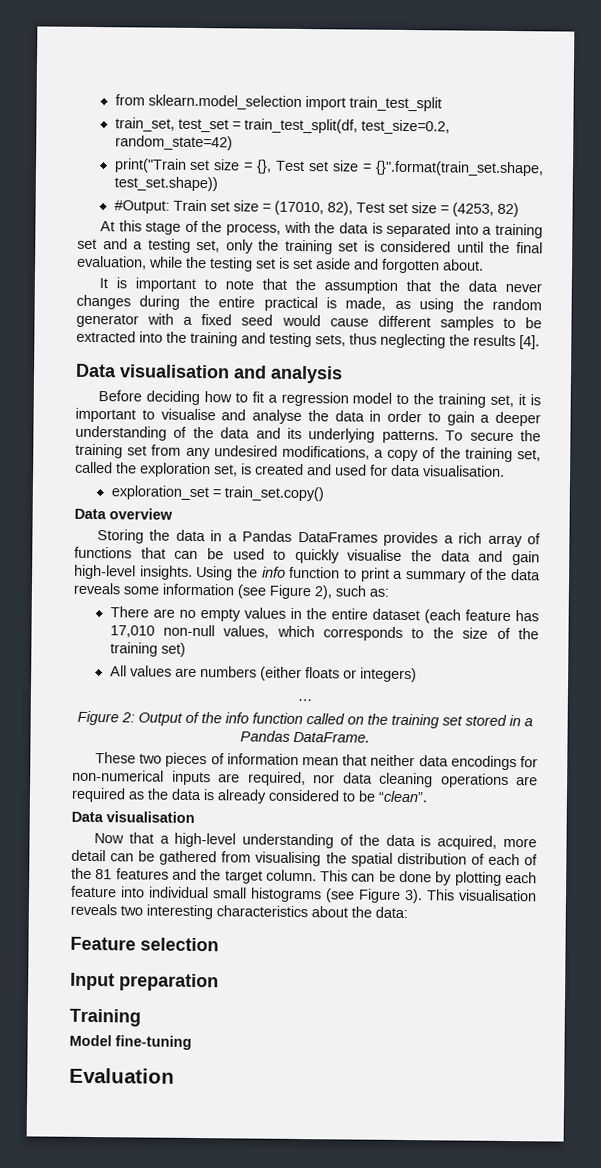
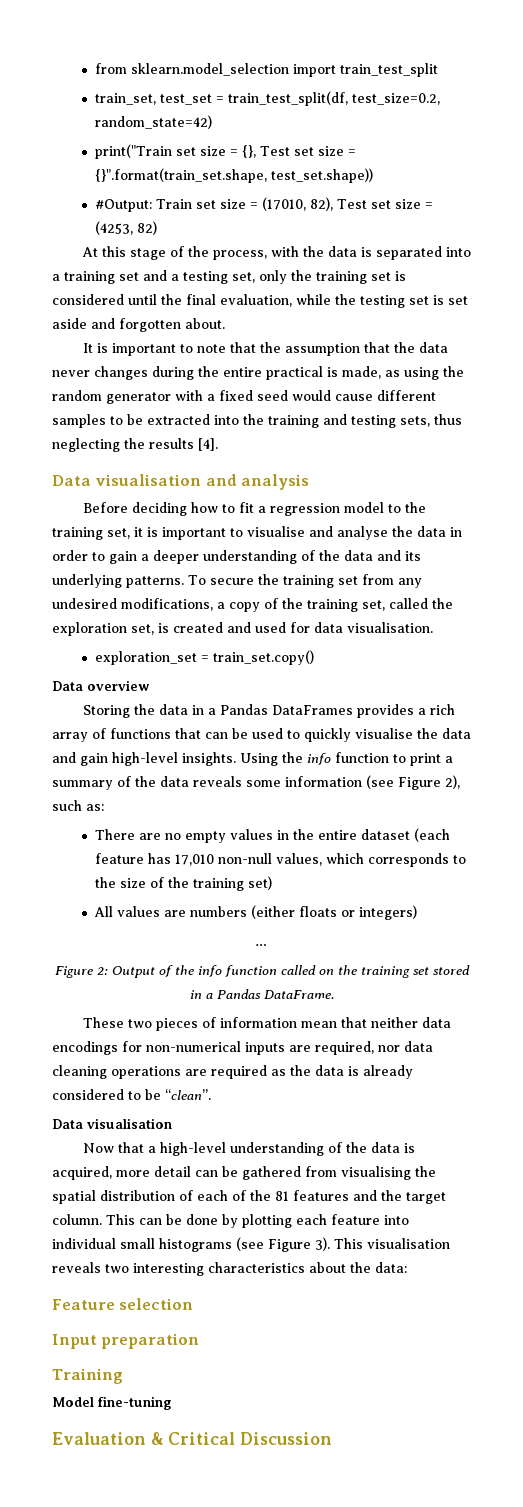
(175, 1075) none -> [150,1432,333,1445] & Critical Discussion

